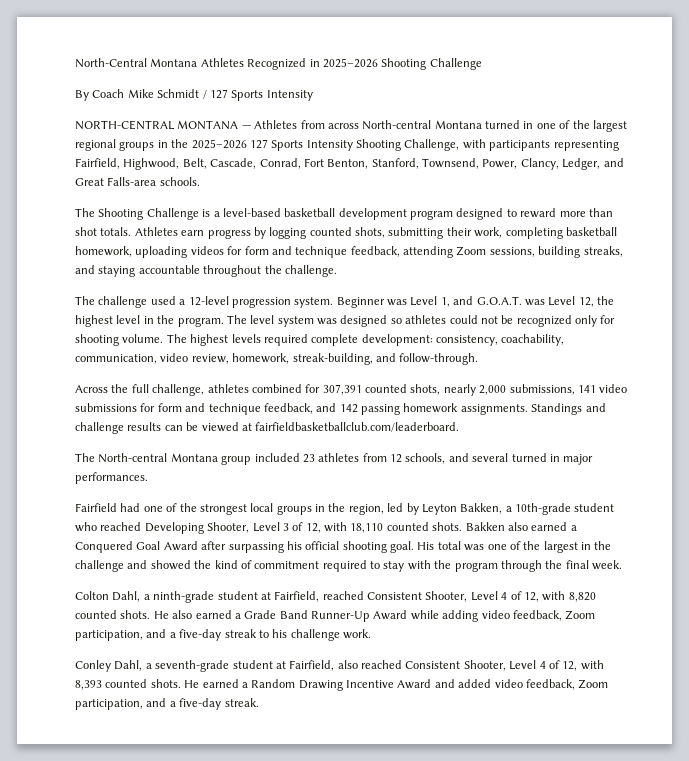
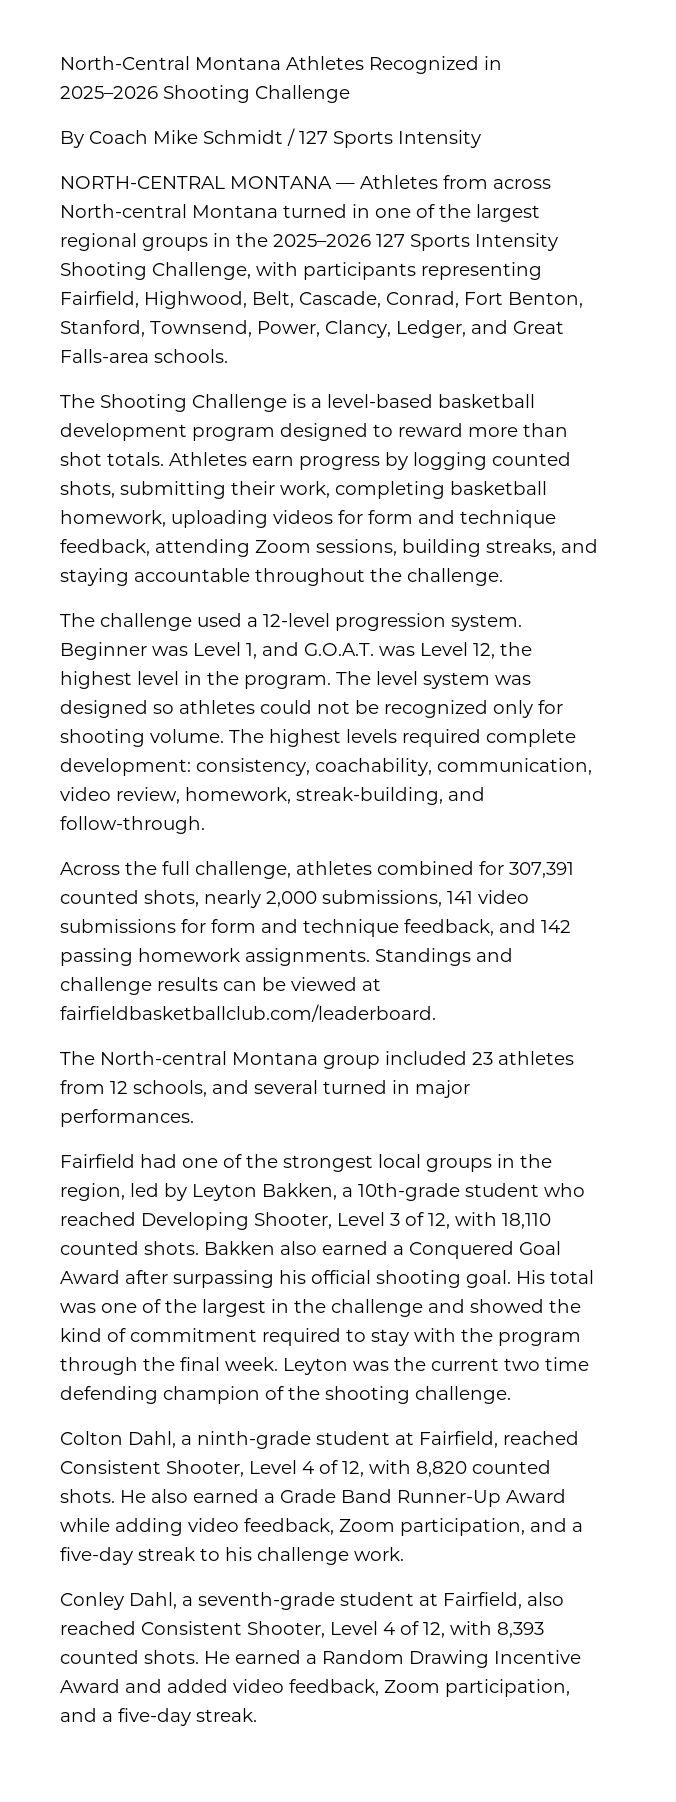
(622, 565) none -> [283,1357,589,1375] [60,1386,511,1404] Leyton was the current two time defending champion of the shooting challenge.

